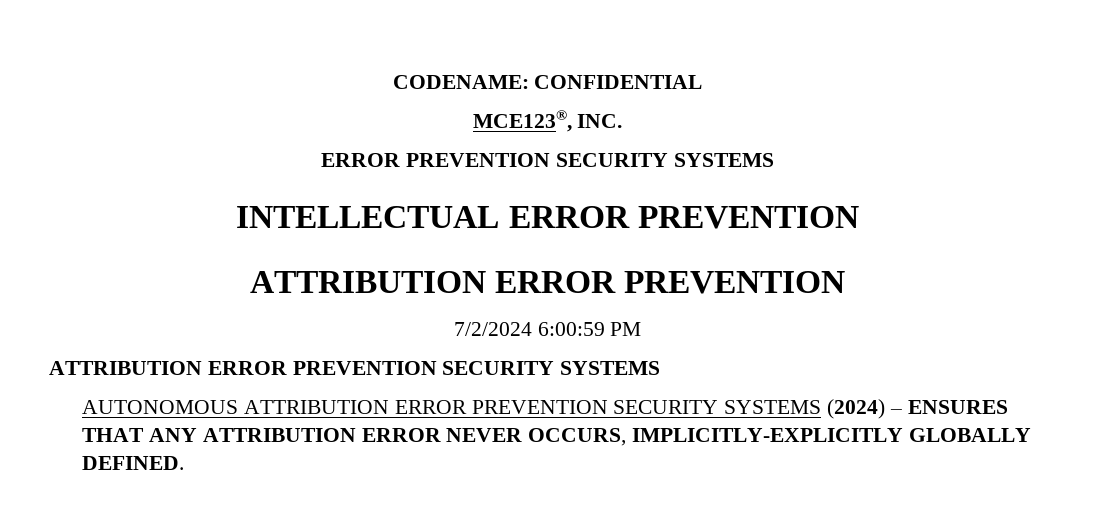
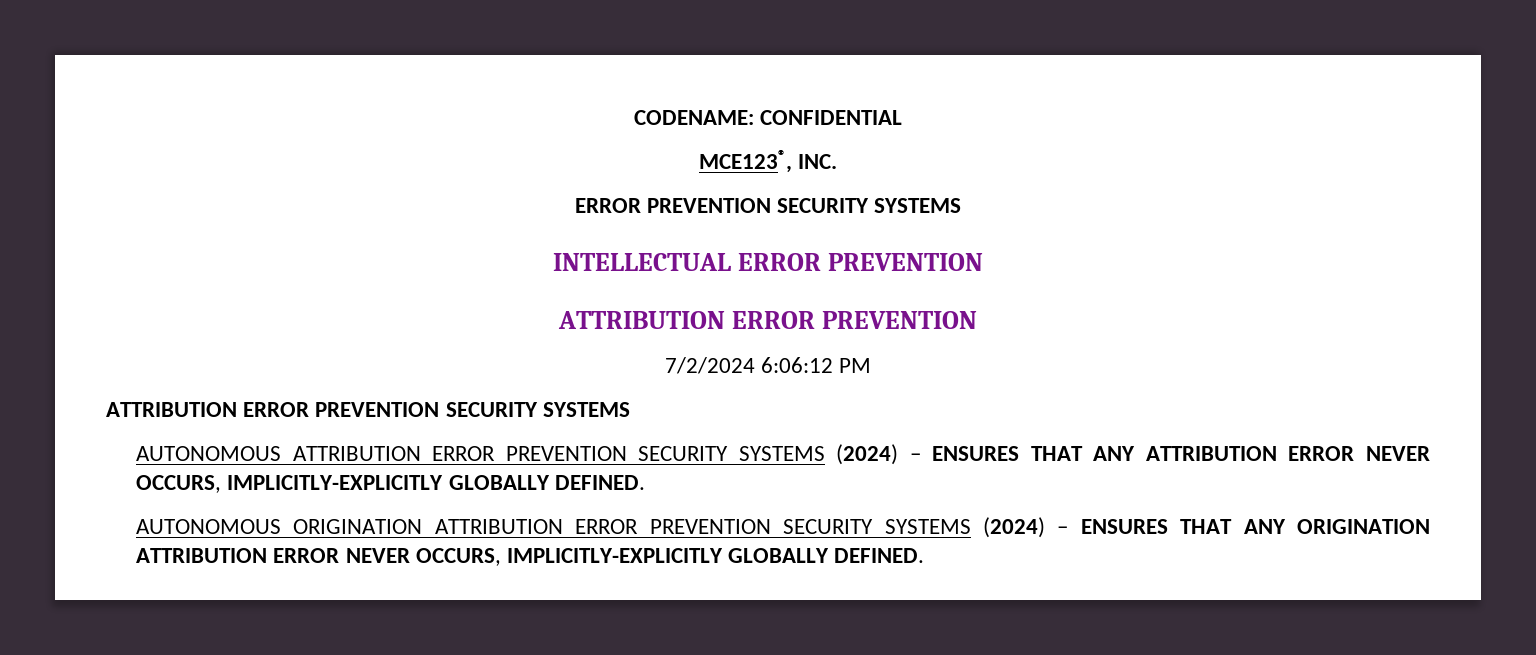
[537,322,605,336] 6:00:59 -> [761,357,833,373] 6:06:12
(185, 463) none -> [136,517,1430,538] [136,548,925,566] // AUTONOMOUS ORIGINATION ATTRIBUTION ERROR PREVENTION SECURITY SYSTEMS (2024) – ENSURES THAT ANY ORIGINATION ATTRIBUTION ERROR NEVER OCCURS, IMPLICITLY-EXPLICITLY GLOBALLY DEFINED.

